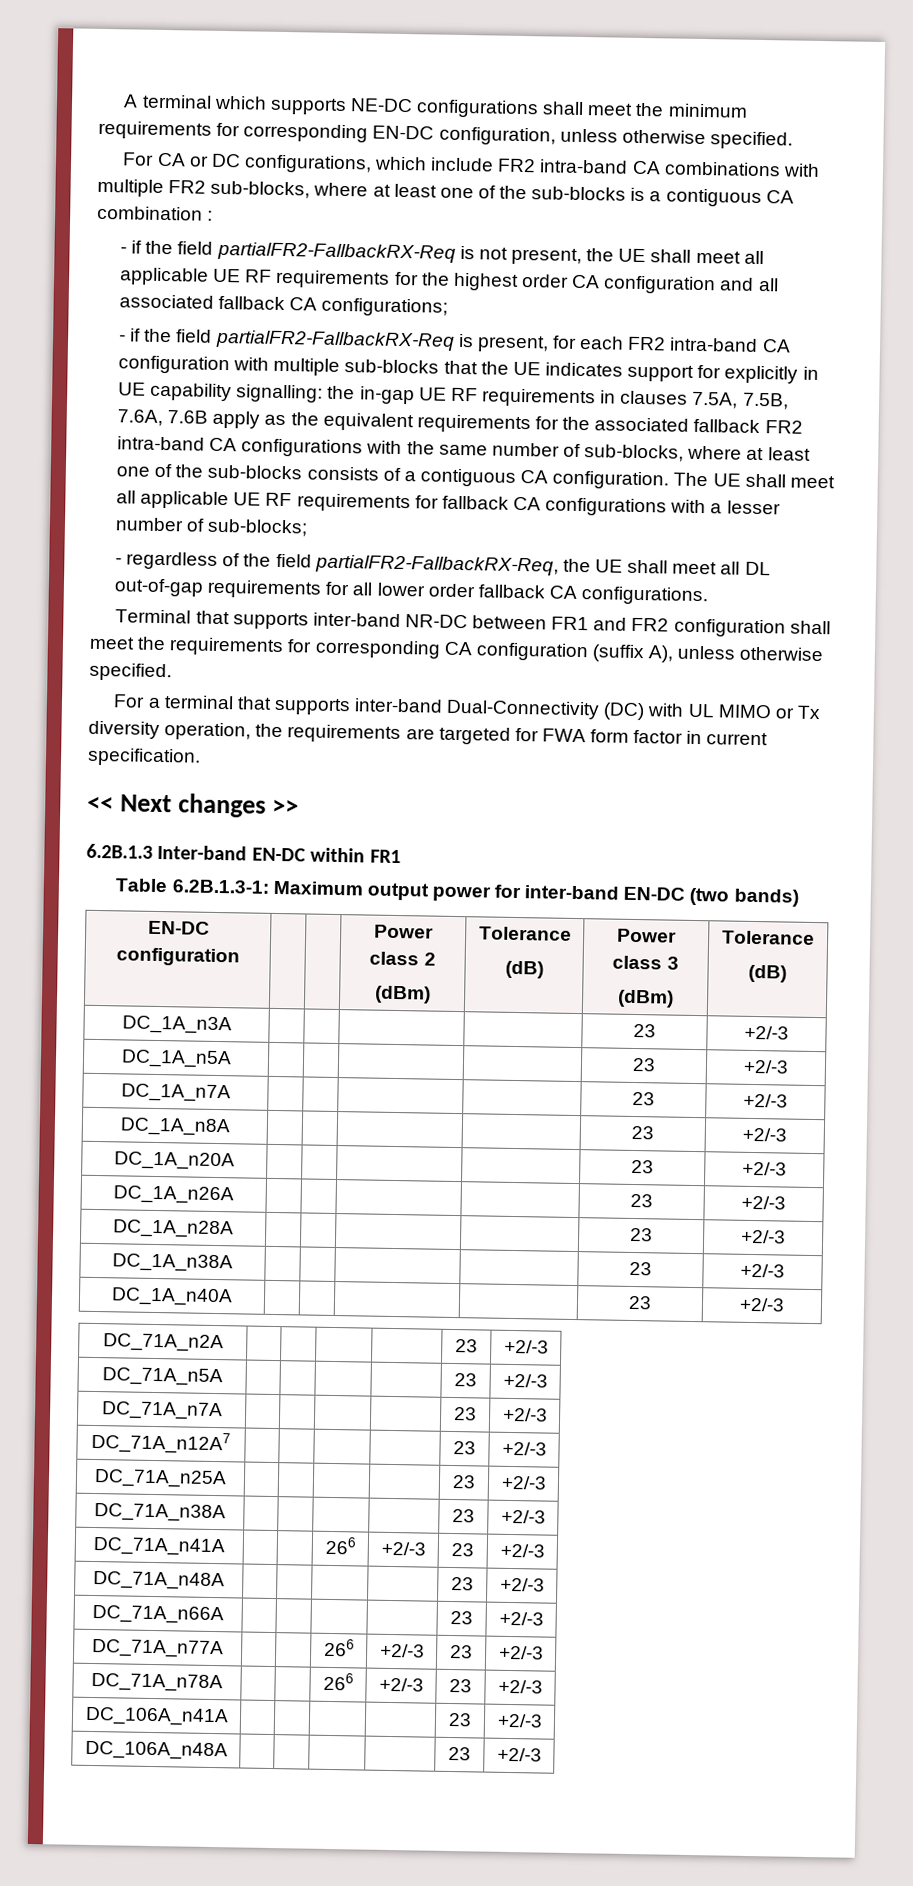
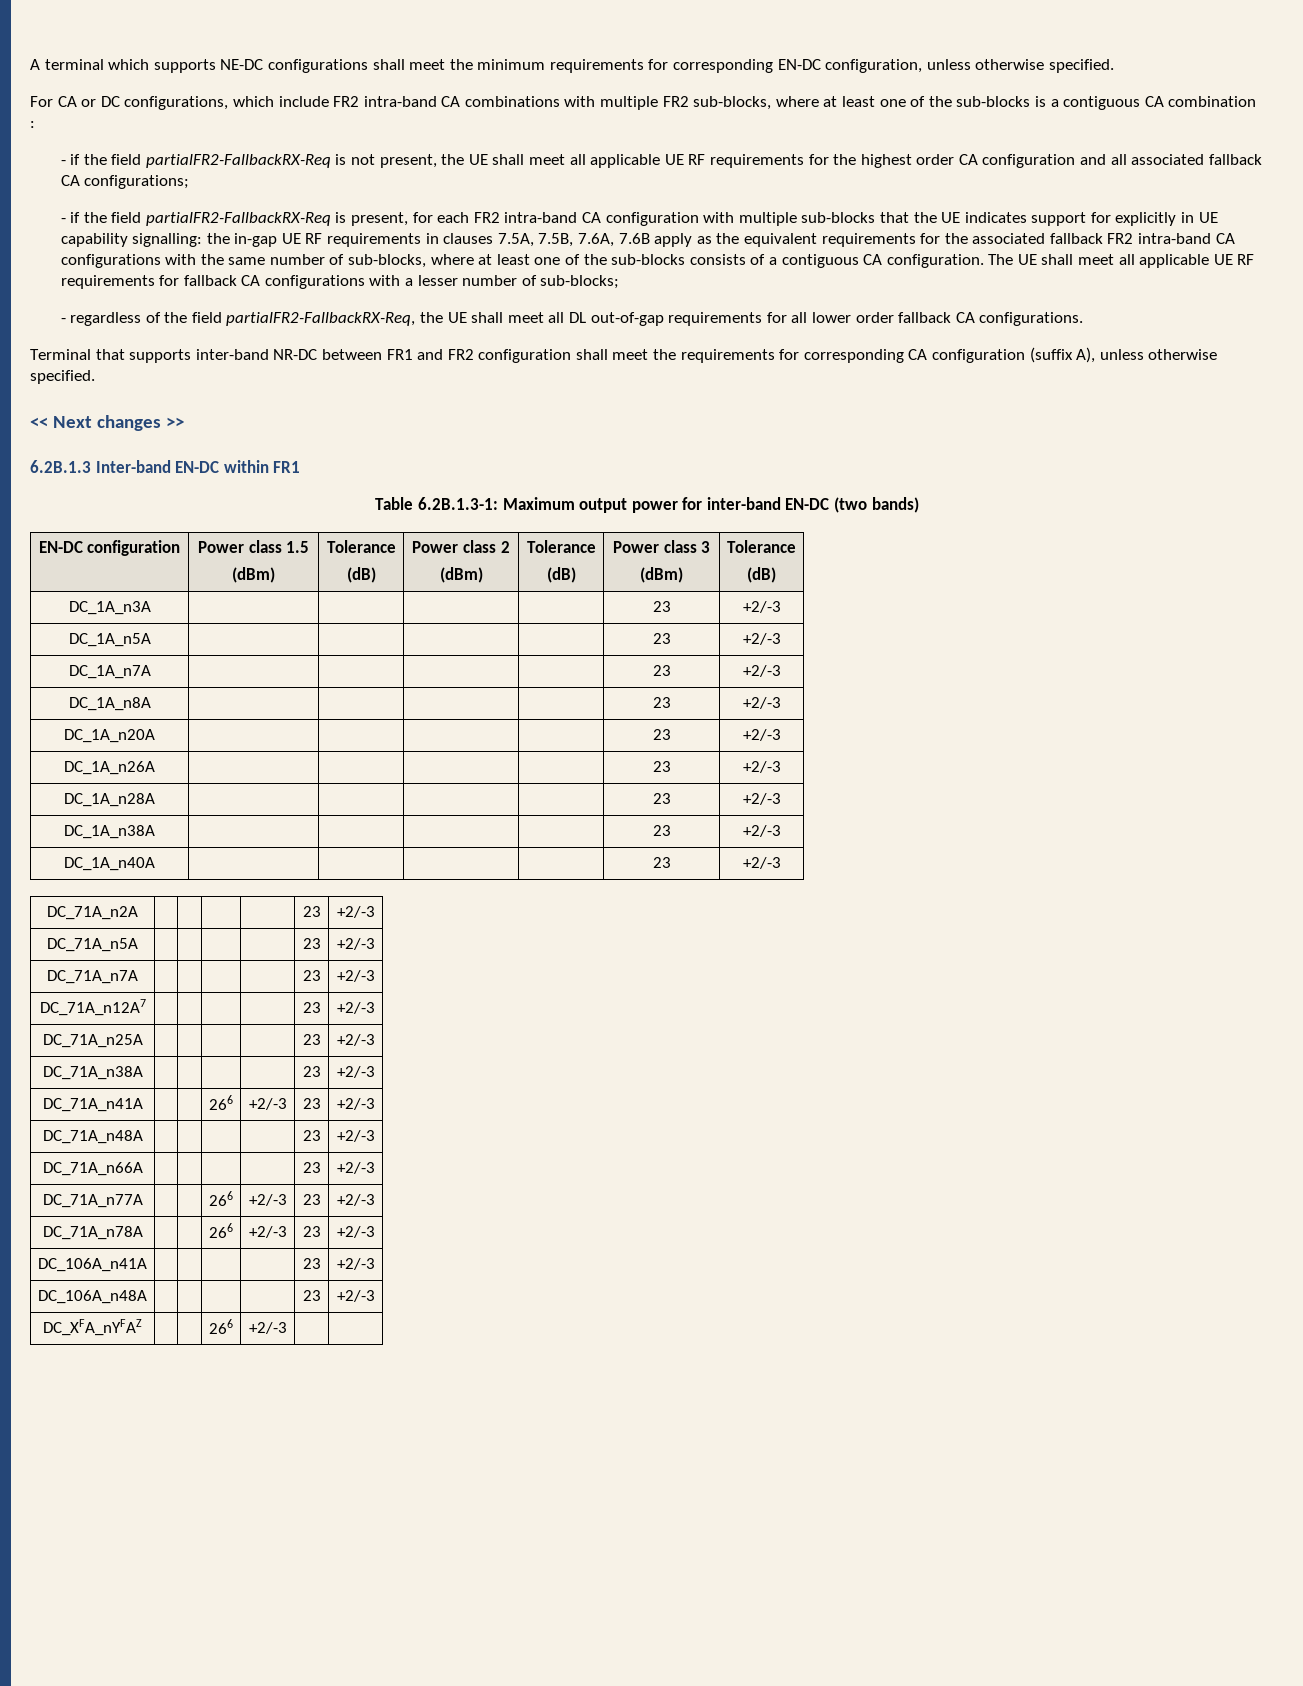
[113,694,821,721] [88,720,769,746] [87,747,201,767] // For a terminal that supports inter-band Dual-Connectivity (DC) with UL MIMO or Tx diversity operation, the requirements are targeted for FWA form factor in current specification. -> (95, 377) none
(240, 957) | -> [197,540,310,553] [232,567,275,583] [326,540,396,553] [346,567,376,583] Power class 1.5 // (dBm) | Tolerance // (dB)
(542, 1754) none -> [43,1319,142,1336] [209,1319,233,1334] [248,1322,287,1334] // DC_XFA_nYFAZ | | | 266 | +2/-3 | |

